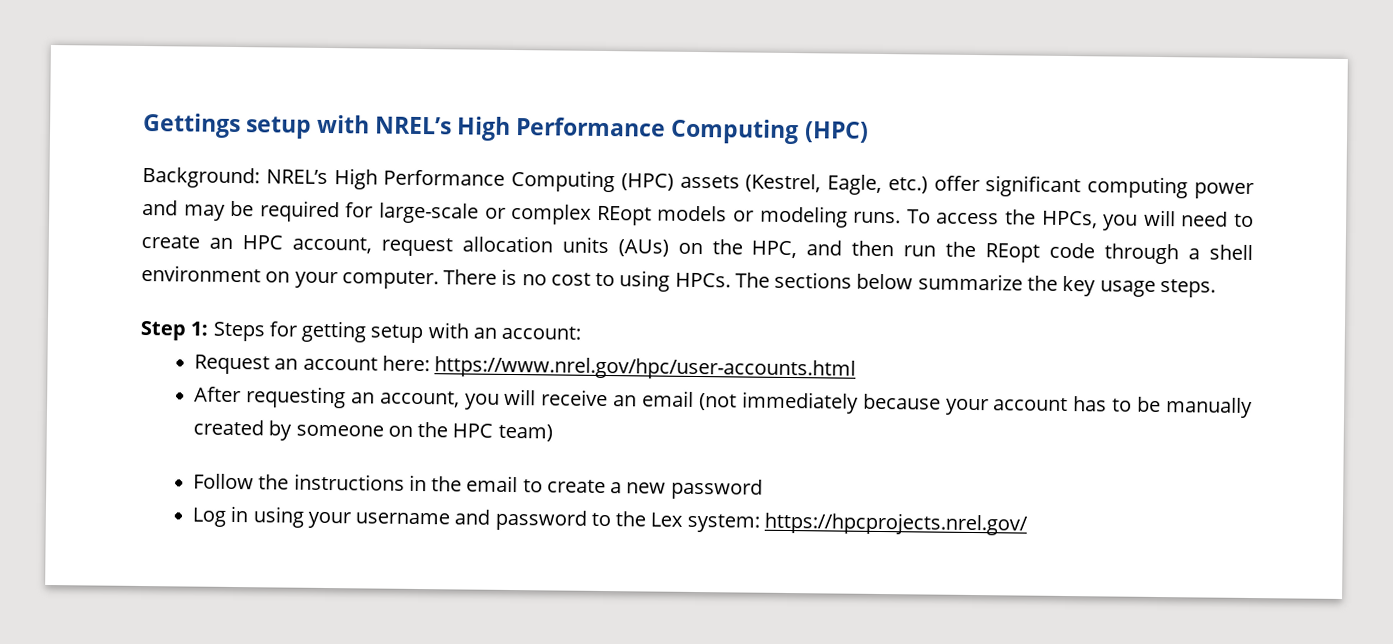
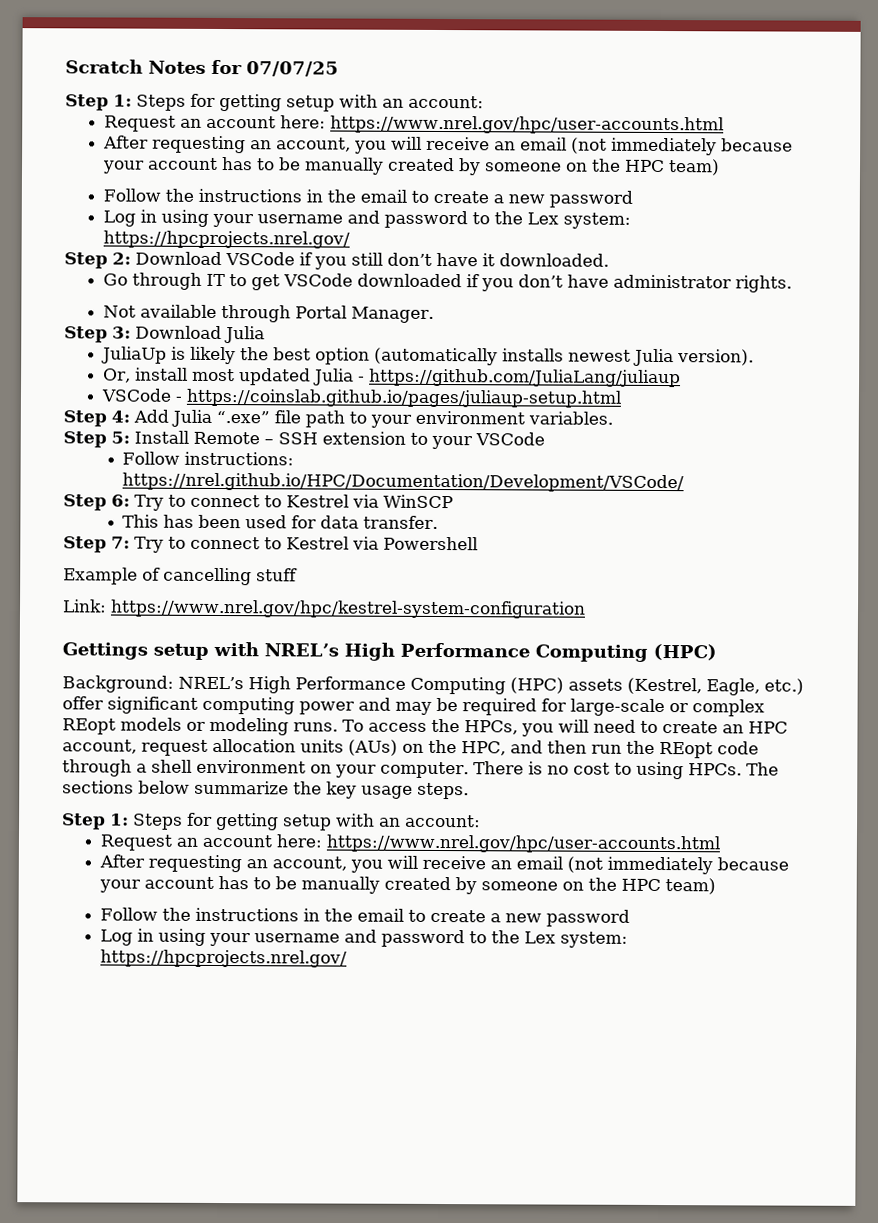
(142, 126) none -> [65,59,339,77] [65,93,484,112] [103,115,724,135] [102,135,793,156] [101,157,720,176] [102,188,633,208] [102,209,631,229] [102,230,350,249] [64,251,609,270] [102,272,792,293] [102,304,434,323] [64,325,265,344] [100,346,754,367] [102,367,681,388] [100,388,622,408] [63,409,613,428] [63,430,545,450] [122,451,295,466] [122,472,685,493] [63,494,453,511] [122,514,439,529] [63,536,478,553] [63,567,298,586] [62,599,586,619] Scratch Notes for 07/07/25 // Step 1: Steps for getting setup with an account: // Request an account here: https://www.nrel.gov/hpc/user-accounts.html // After requesting an account, you will receive an email (not immediately because your account has to be manually created by someone on the HPC team) // Follow the instructions in the email to create a new password // Log in using your username and password to the Lex system: https://hpcprojects.nrel.gov/ // Step 2: Download VSCode if you still don’t have it downloaded. // Go through IT to get VSCode downloaded if you don’t have administrator rights. // Not available through Portal Manager. // Step 3: Download Julia // JuliaUp is likely the best option (automatically installs newest Julia version). // Or, install most updated Julia - https://github.com/JuliaLang/juliaup // VSCode - https://coinslab.github.io/pages/juliaup-setup.html // Step 4: Add Julia “.exe” file path to your environment variables. // Step 5: Install Remote – SSH extension to your VSCode // Follow instructions: https://nrel.github.io/HPC/Documentation/Development/VSCode/ // Step 6: Try to connect to Kestrel via WinSCP // This has been used for data transfer. // Step 7: Try to connect to Kestrel via Powershell // Example of cancelling stuff // Link: https://www.nrel.gov/hpc/kestrel-system-configuration //

